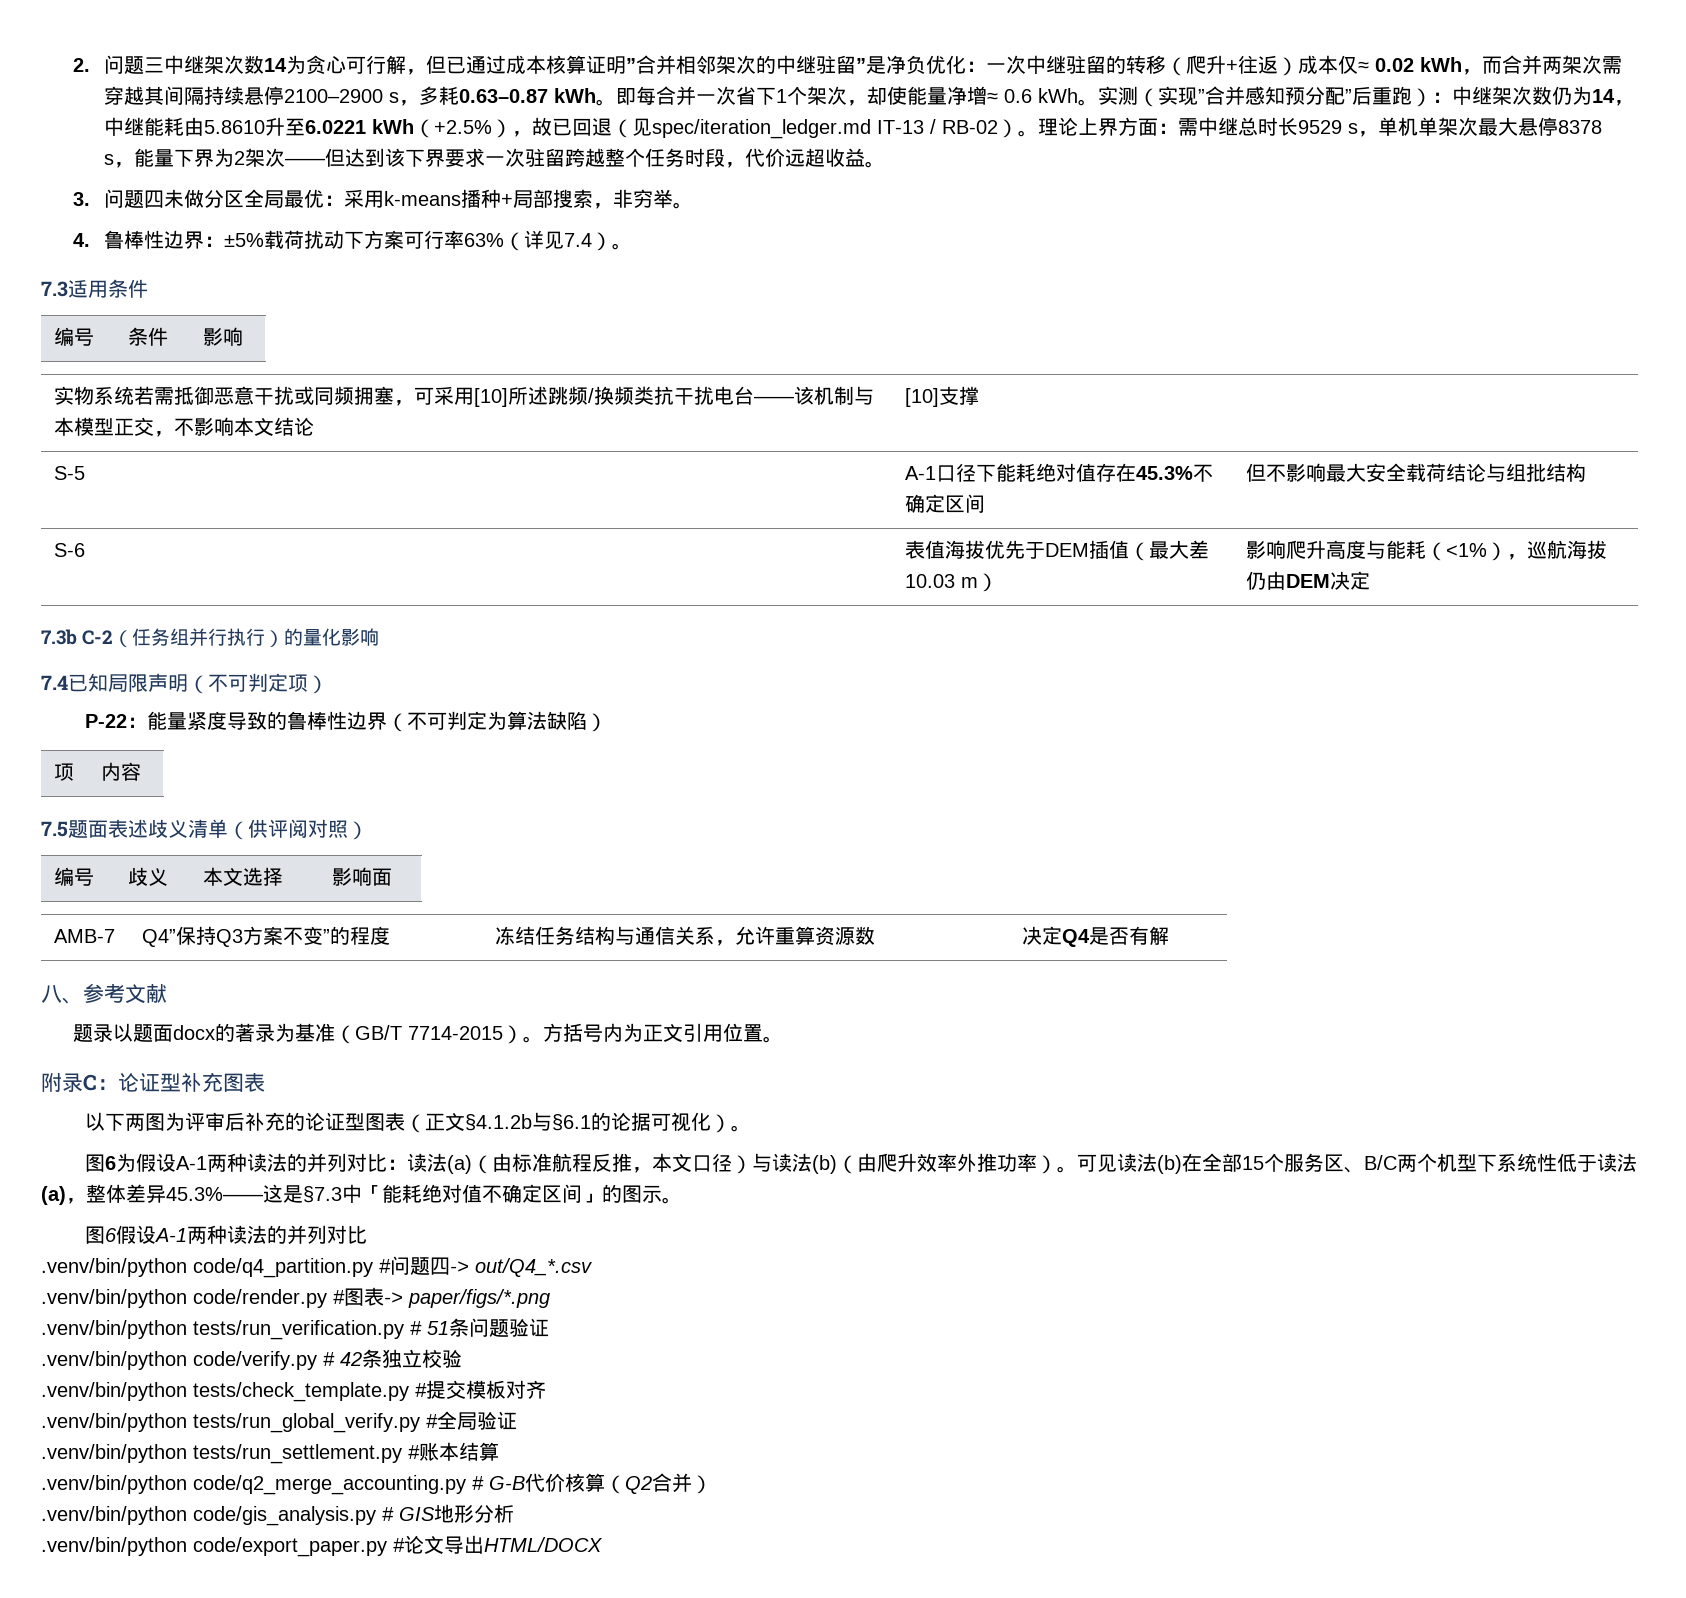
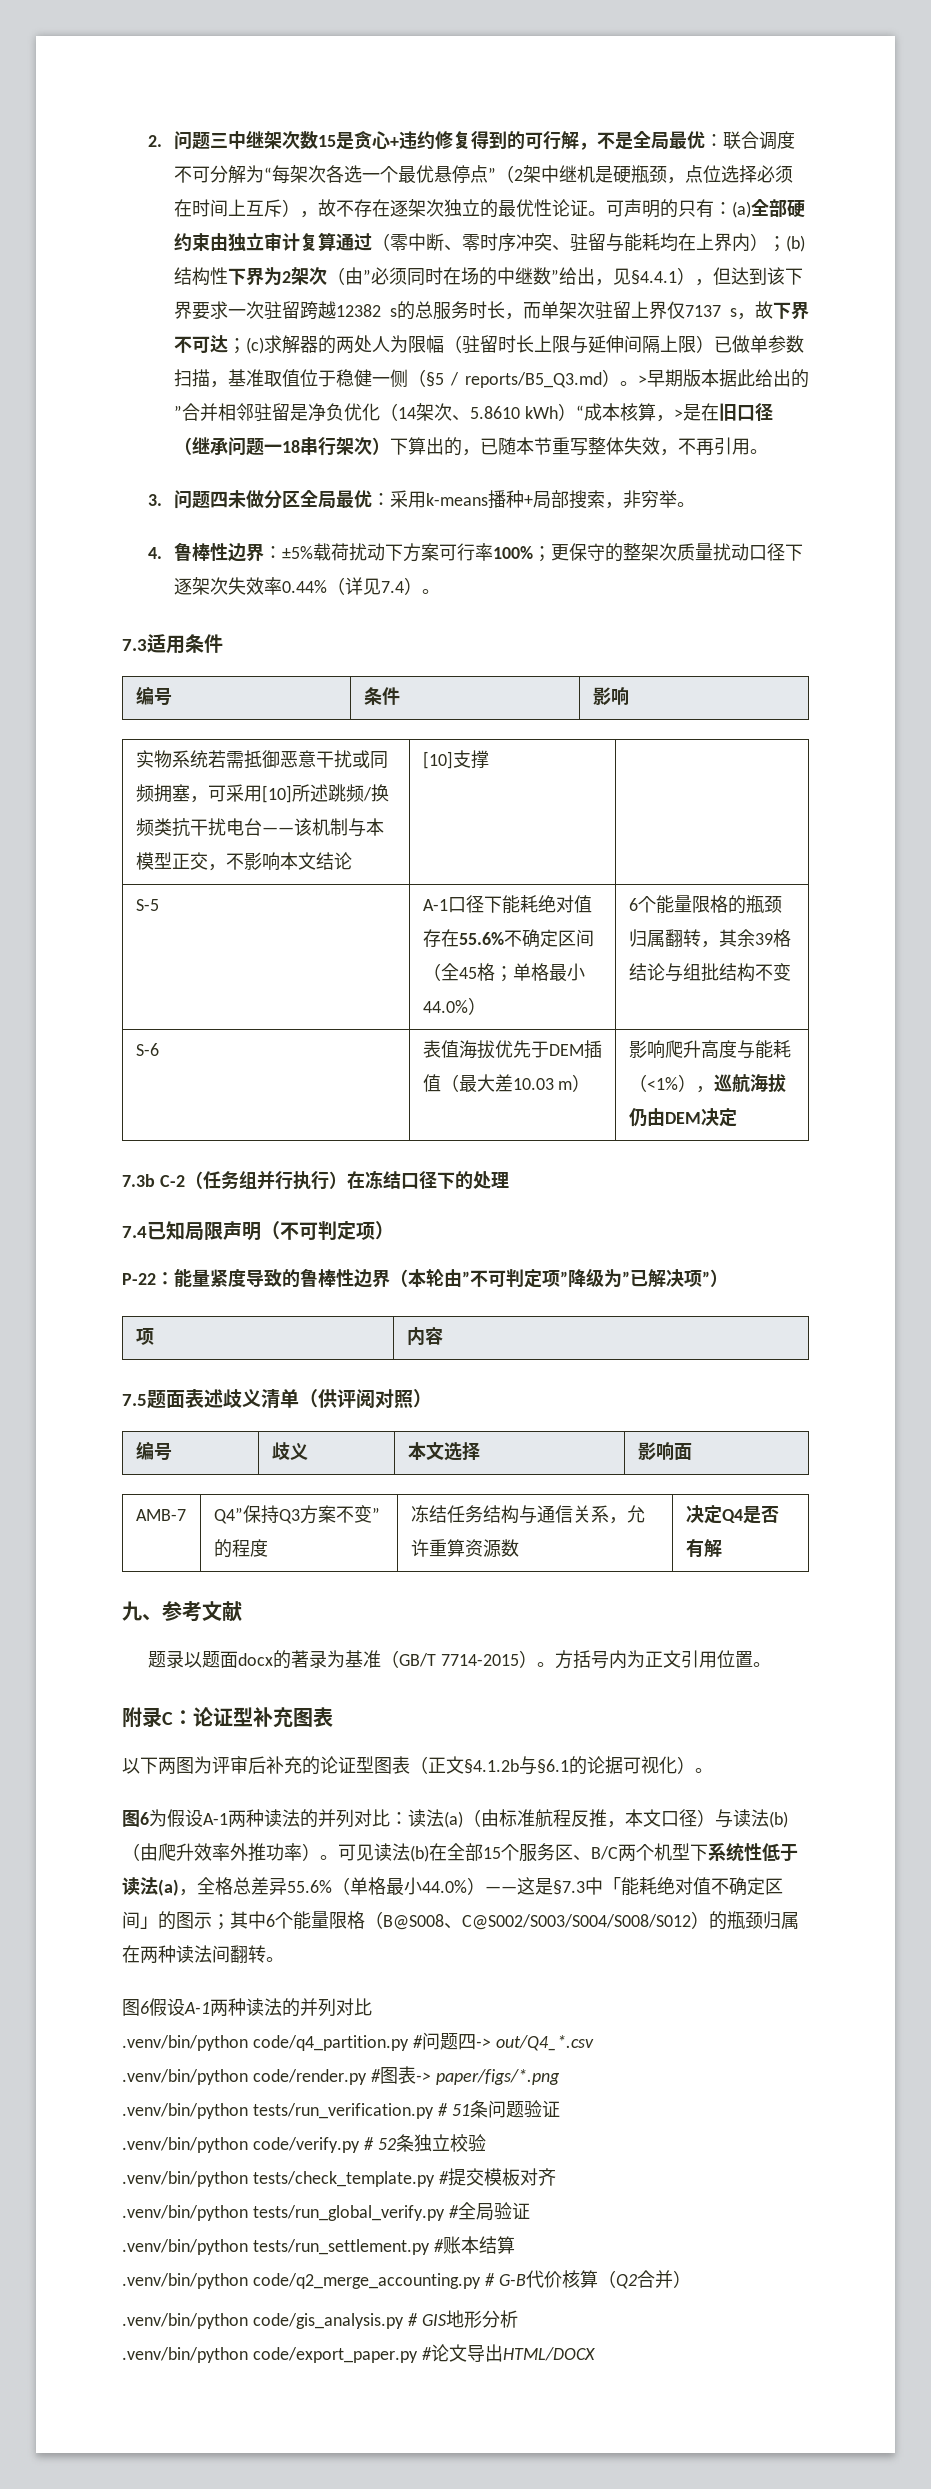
[264,55,1623,76] [104,86,1635,107] [104,117,1603,139] [104,148,326,168] 14为贪心可行解，但已通过成本核算证明”合并相邻架次的中继驻留”是净负优化：一次中继驻留的转移（爬升+往返）成本仅≈ 0.02 kWh，而合并两架次需穿越其间隔持续悬停2100–2900 s，多耗0.63–0.87 kWh。即每合并一次省下1个架次，却使能量净增≈ 0.6 kWh。实测（实现”合并感知预分配”后重跑）：中继架次数仍为14，中继能耗由5.8610升至6.0221 kWh（+2.5%），故已回退（见spec/iteration_ledger.md IT-13 / RB-02）。理论上界方面：需中继总时长9529 s，单机单架次最大悬停8378 s，能量下界为2架次—— -> [318,130,796,150] [174,165,794,184] [174,199,806,218] [174,232,806,252] [174,267,714,286] 15是贪心+违约修复得到的可行解，不是全局最优：联合调度不可分解为“每架次各选一个最优悬停点”（2架中继机是硬瓶颈，点位选择必须在时间上互斥），故不存在逐架次独立的最优性论证。可声明的只有：(a)全部硬约束由独立审计复算通过（零中断、零时序冲突、驻留与能耗均在上界内）；(b)结构性下界为2架次（由”必须同时在场的中继数”给出，见§4.4.1），
[605,148,866,168] 整个任务时段，代价远超收益 -> [336,301,809,320] [174,335,805,354] [174,369,809,388] [174,403,774,422] [174,436,751,456] 12382 s的总服务时长，而单架次驻留上界仅7137 s，故下界不可达；(c)求解器的两处人为限幅（驻留时长上限与延伸间隔上限）已做单参数扫描，基准取值位于稳健一侧（§5 / reports/B5_Q3.md）。>早期版本据此给出的”合并相邻驻留是净负优化（14架次、5.8610 kWh）“成本核算，>是在旧口径（继承问题一18串行架次）下算出的，已随本节重写整体失效，不再引用
[464,233,505,247] 63% -> [493,543,804,562] [174,577,328,595] 100%；更保守的整架次质量扰动口径下逐架次失效率0.44%
[1136,464,1214,482] [905,494,986,513] [1246,463,1447,482] 45.3%不确定区间 | 但不影响最大安全载荷 -> [458,929,594,948] [422,963,585,982] [422,997,486,1015] [628,895,782,914] [628,929,791,948] 55.6%不确定区间（全45格；单格最小44.0%） | 6个能量限格的瓶颈归属翻转，其余39格
(1587, 472) none -> [754,963,791,981] 不变
[284,628,380,646] 的量化影响 -> [346,1170,509,1190] 在冻结口径下的处理
[407,711,588,730] 不可判定为算法缺陷 -> [408,1268,710,1288] 本轮由”不可判定项”降级为”已解决项”
[41,984,62,1003] 八 -> [122,1601,142,1621] 九
[86,1184,263,1203] 整体差异45.3%—— -> [197,1877,517,1895] 全格总差异55.6%（单格最小44.0%）——
(662, 1194) none -> [212,1911,799,1930] [122,1945,266,1963] ；其中6个能量限格（B@S008、C@S002/S003/S004/S008/S012）的瓶颈归属在两种读法间翻转
[340,1352,362,1366] 42 -> [377,2138,396,2150] 52

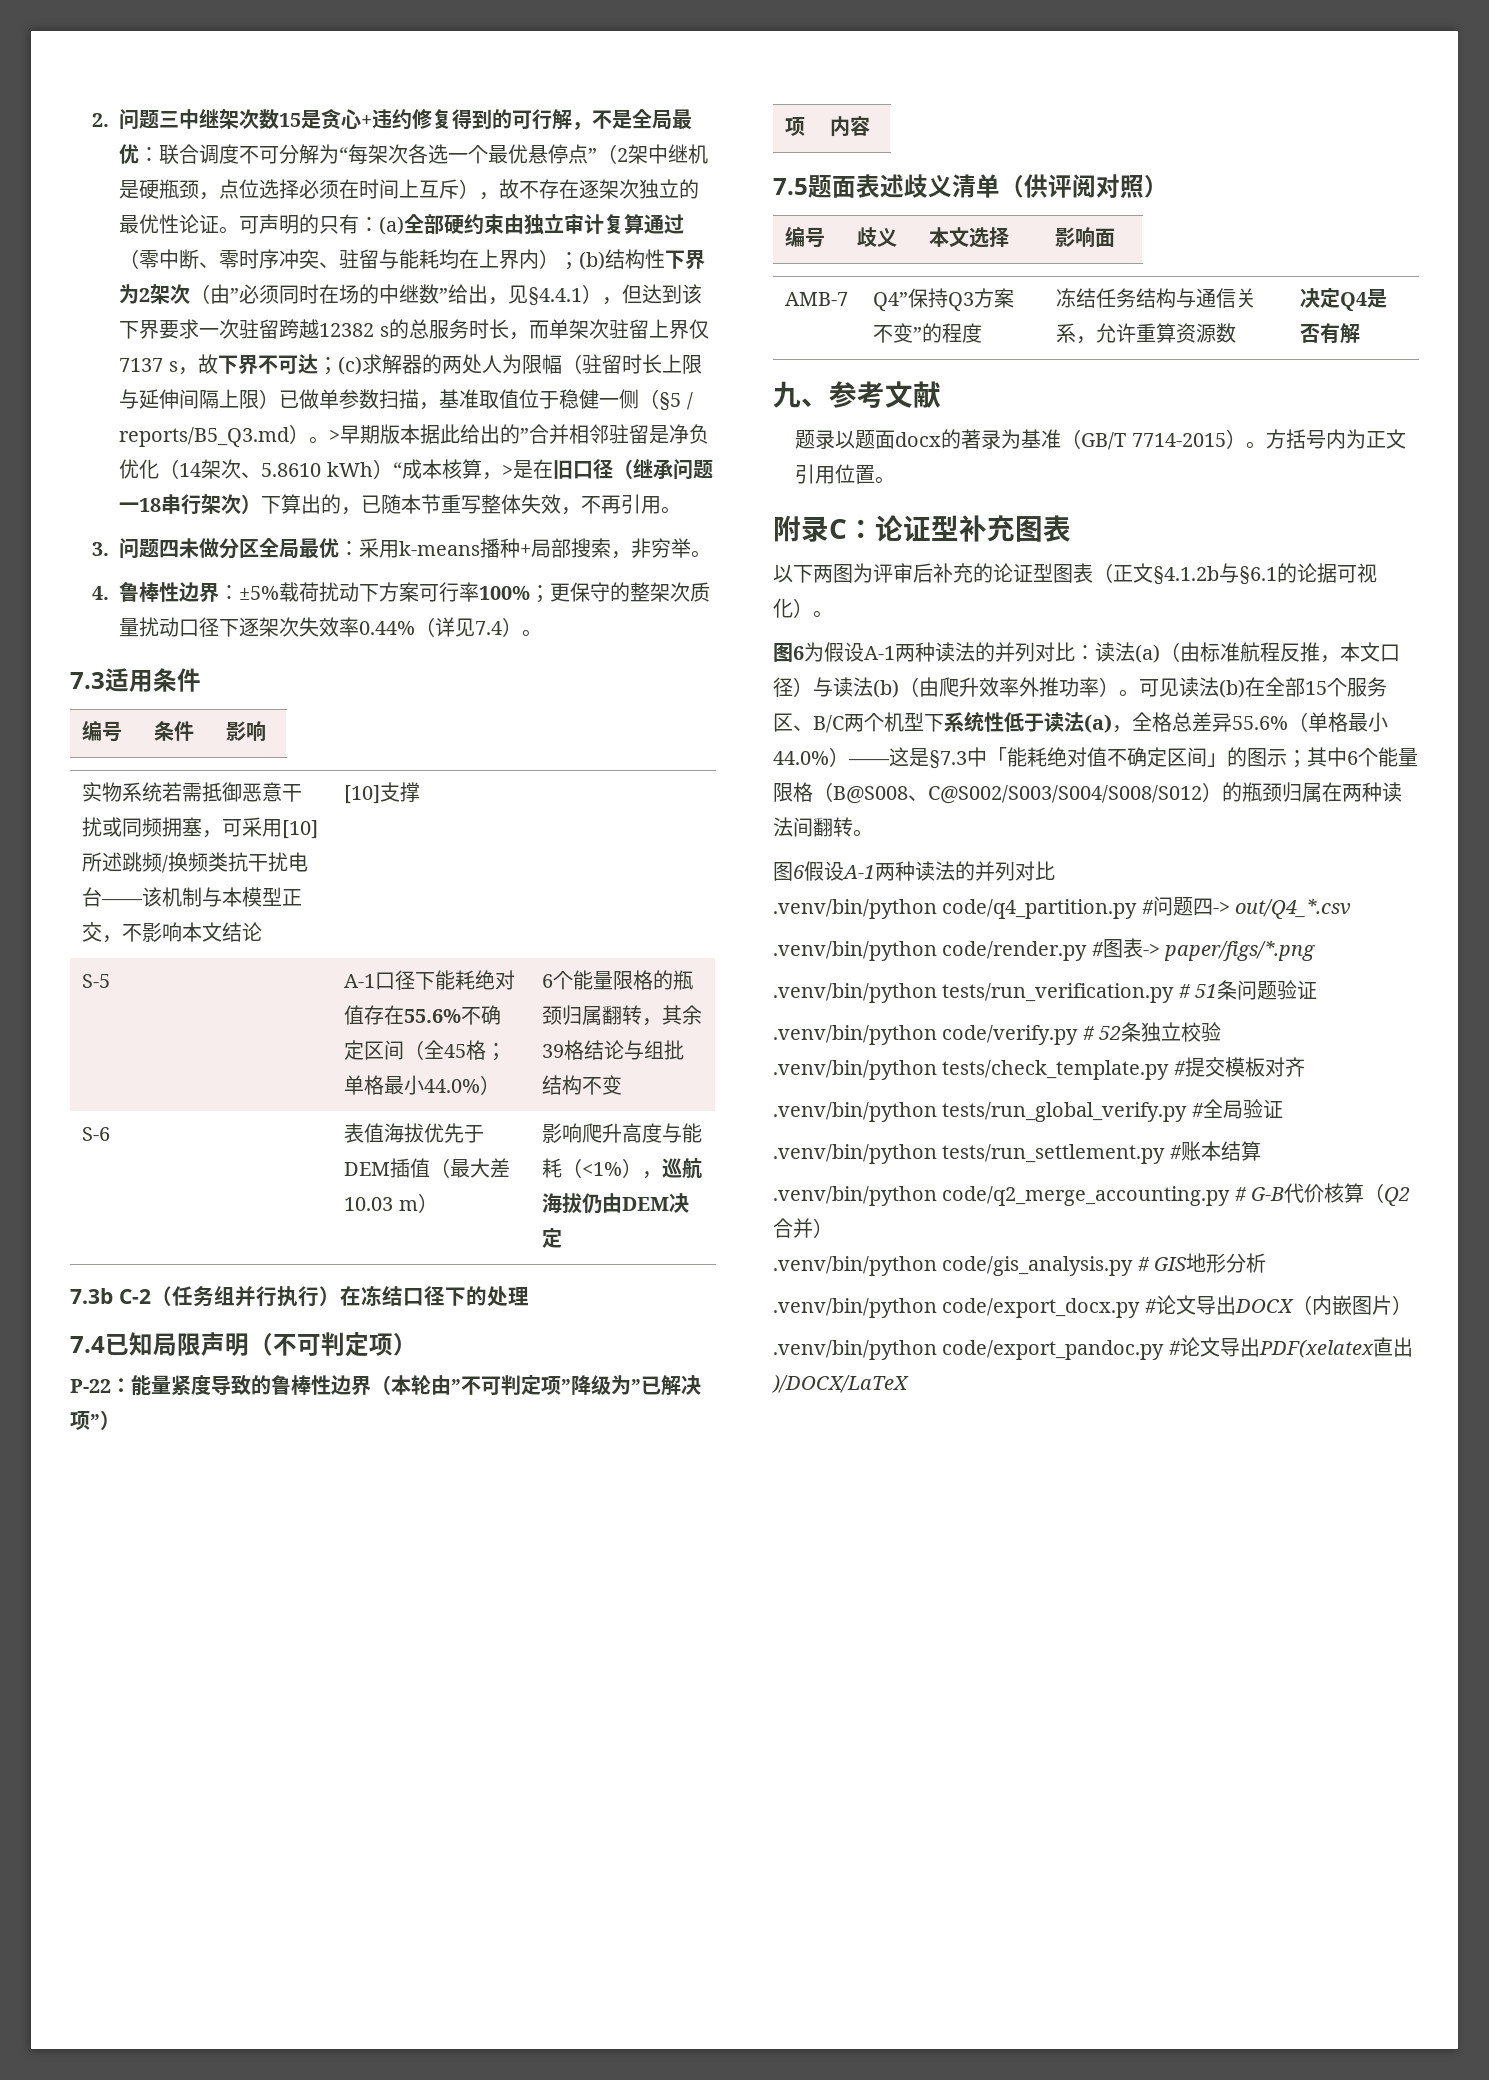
[252,2344,595,2363] code/export_paper.py #论文导出HTML/DOCX -> [942,1295,1412,1318] [773,1337,1413,1360] [772,1374,909,1393] code/export_docx.py #论文导出DOCX（内嵌图片） // .venv/bin/python code/export_pandoc.py #论文导出PDF(xelatex直出)/DOCX/LaTeX

